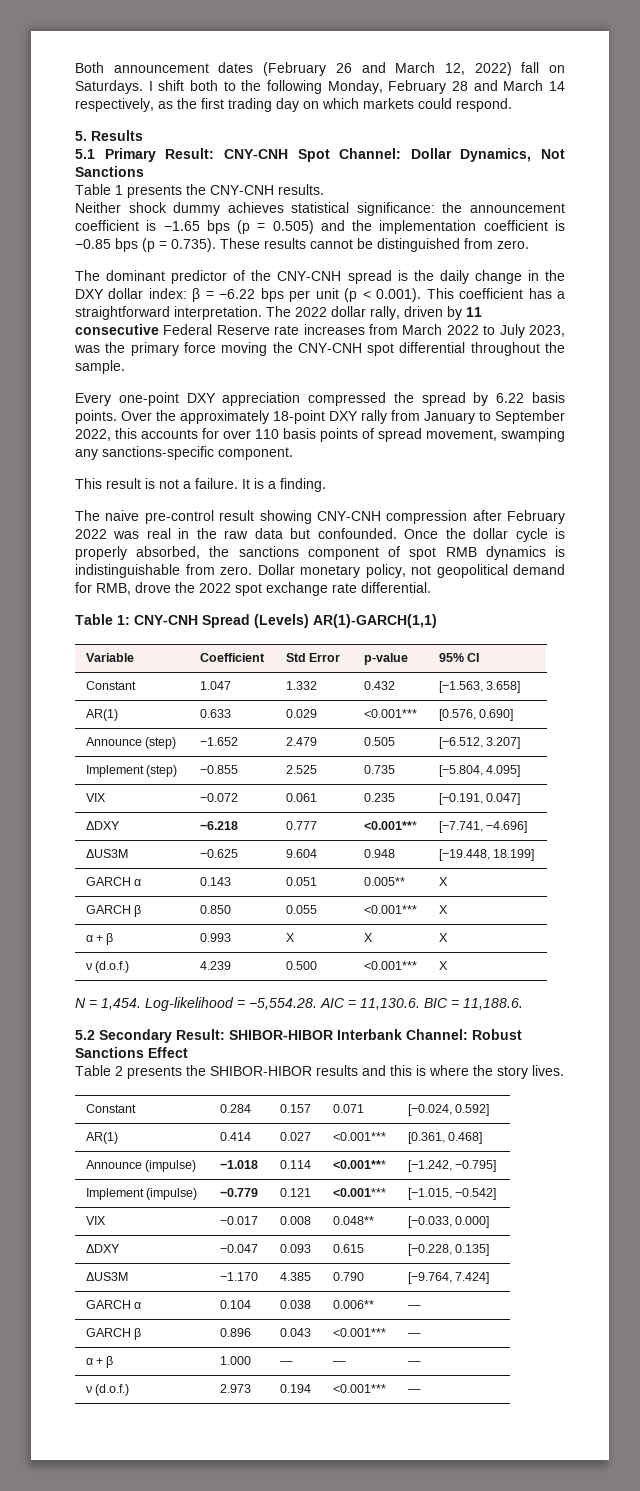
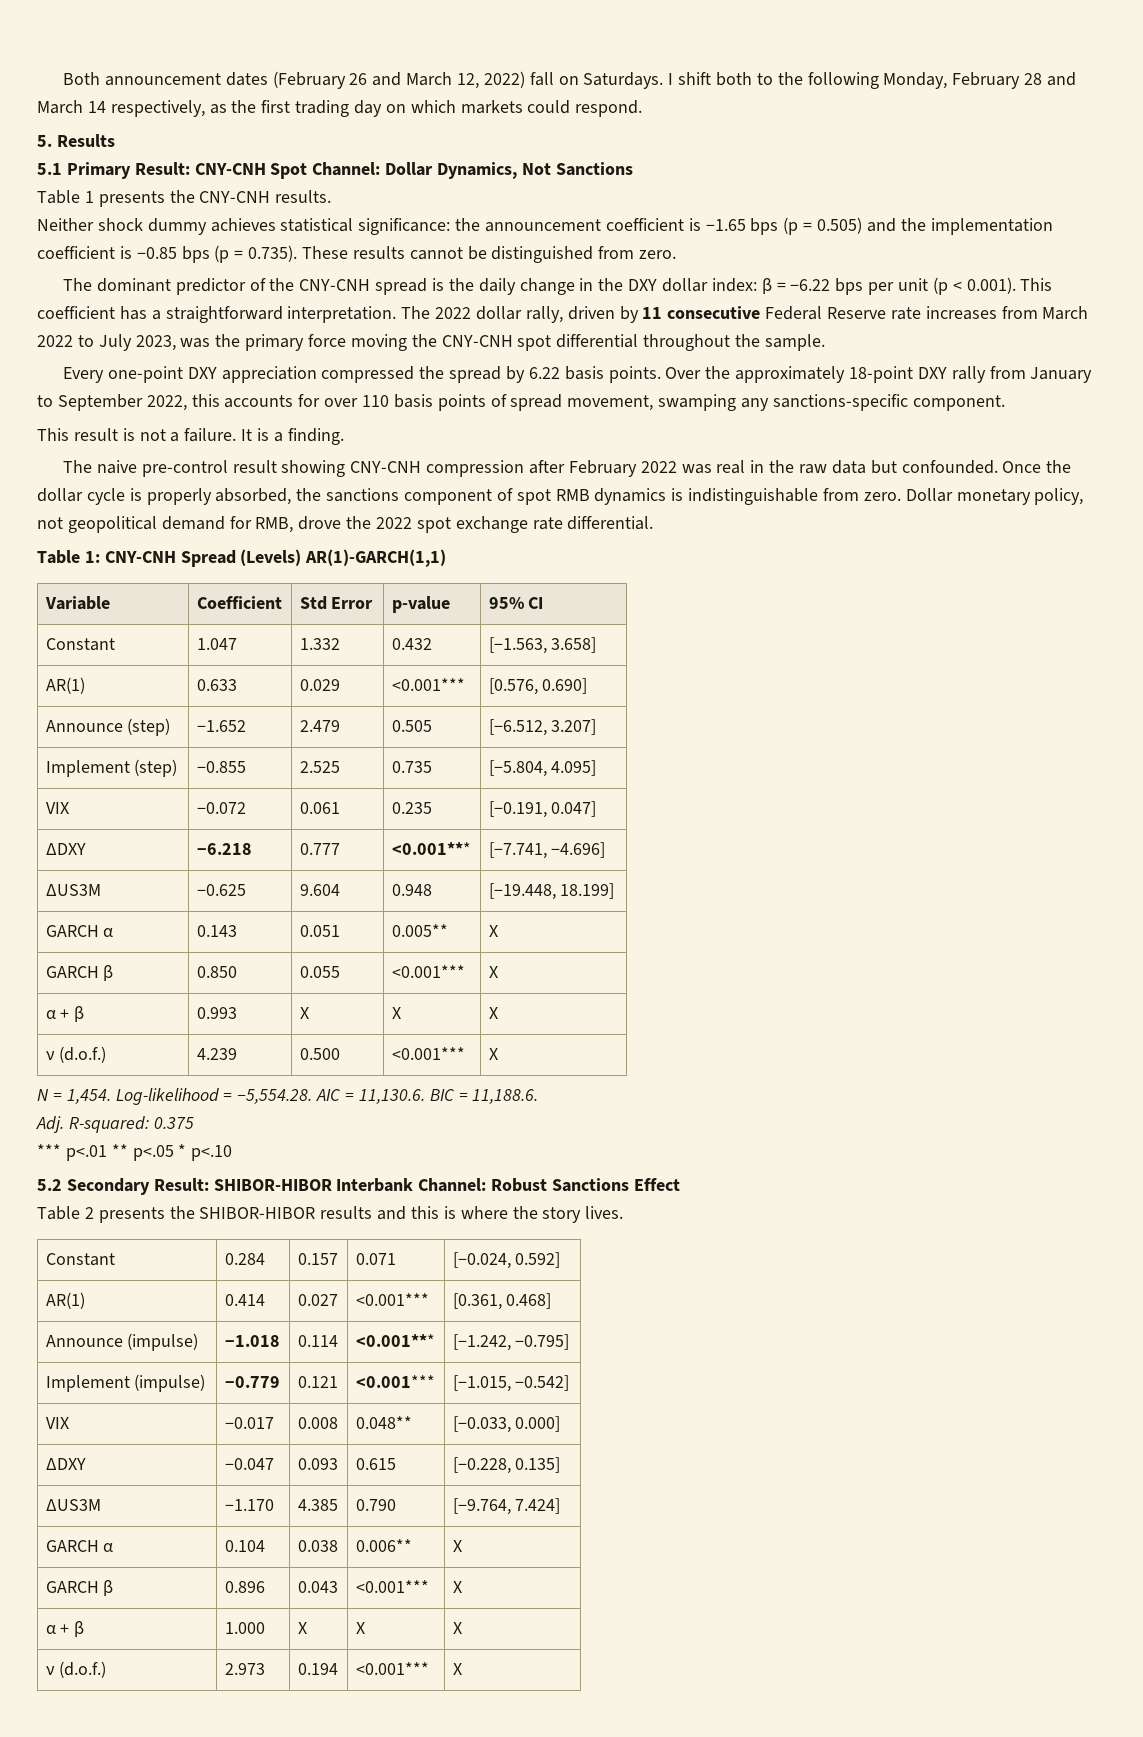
(523, 1004) none -> [36,1116,194,1133] [37,1144,233,1161] // Adj. R-squared: 0.375 // *** p<.01 ** p<.05 * p<.10
[407,1305,421,1309] — -> [452,1540,462,1552] X
[407,1333,421,1337] — -> [452,1581,462,1593] X
[279,1361,293,1365] [332,1361,346,1365] [407,1361,421,1365] — | — | — -> [297,1622,307,1634] [355,1622,365,1634] [452,1622,462,1634] X | X | X
[407,1389,421,1393] — -> [452,1663,462,1675] X

